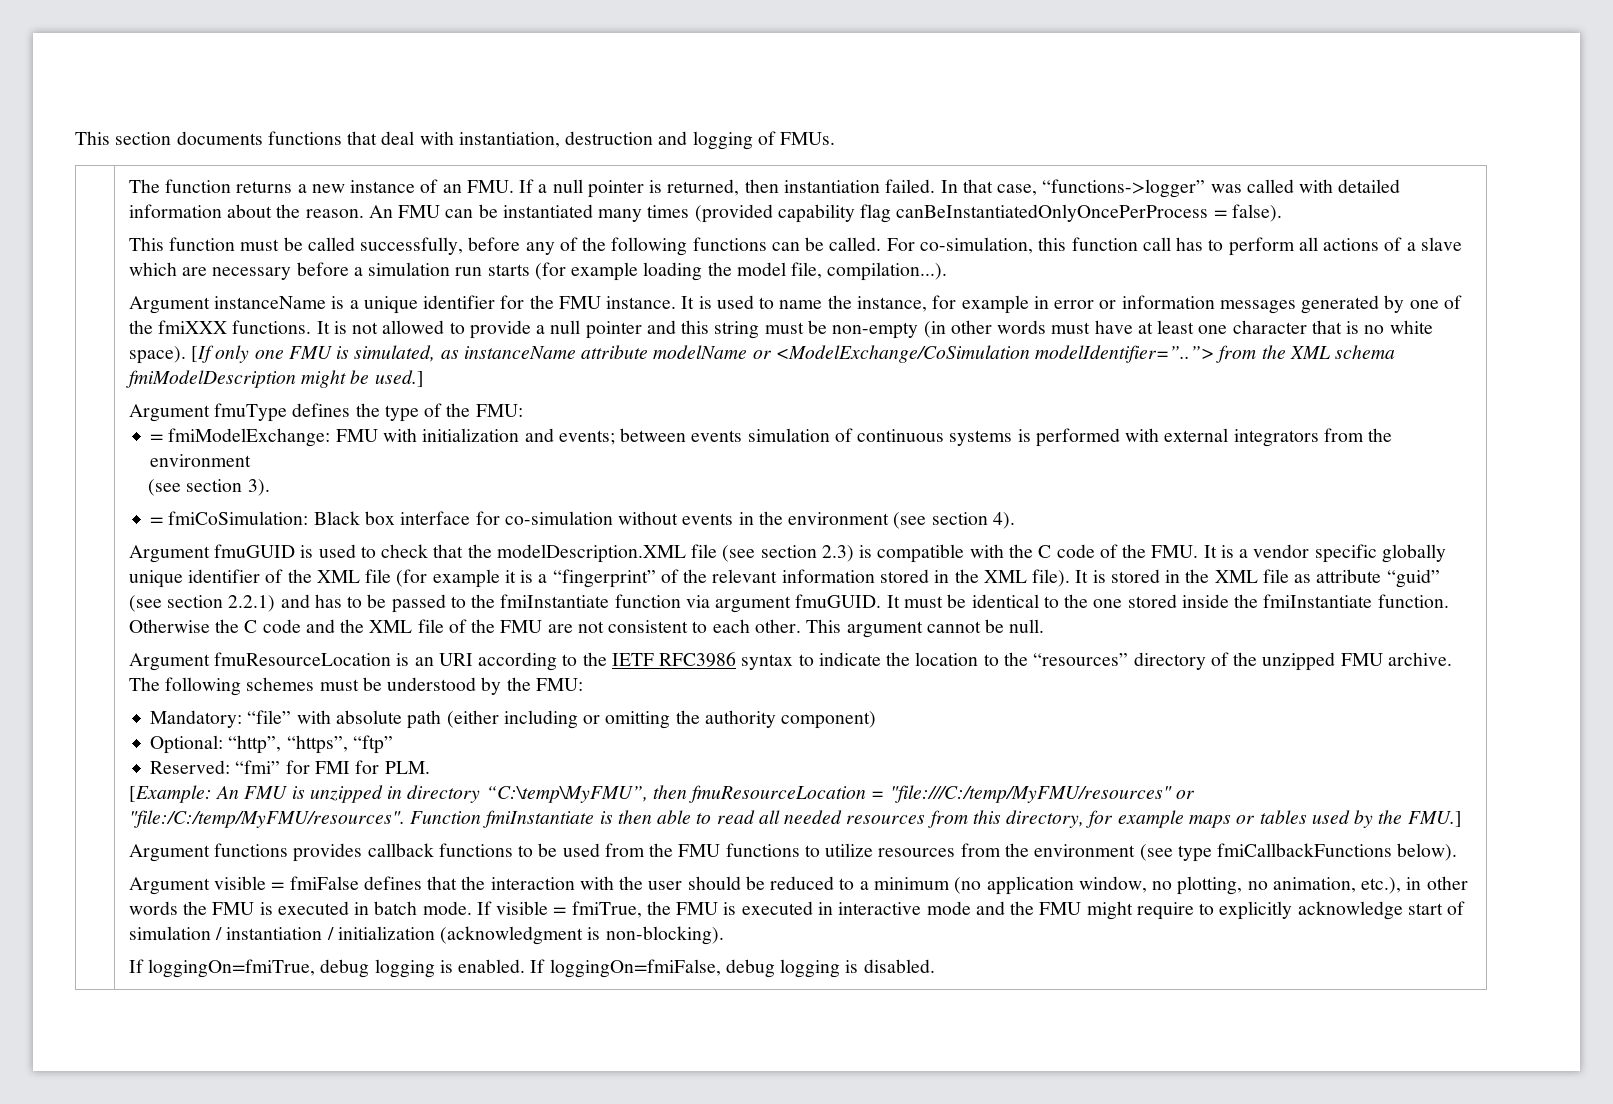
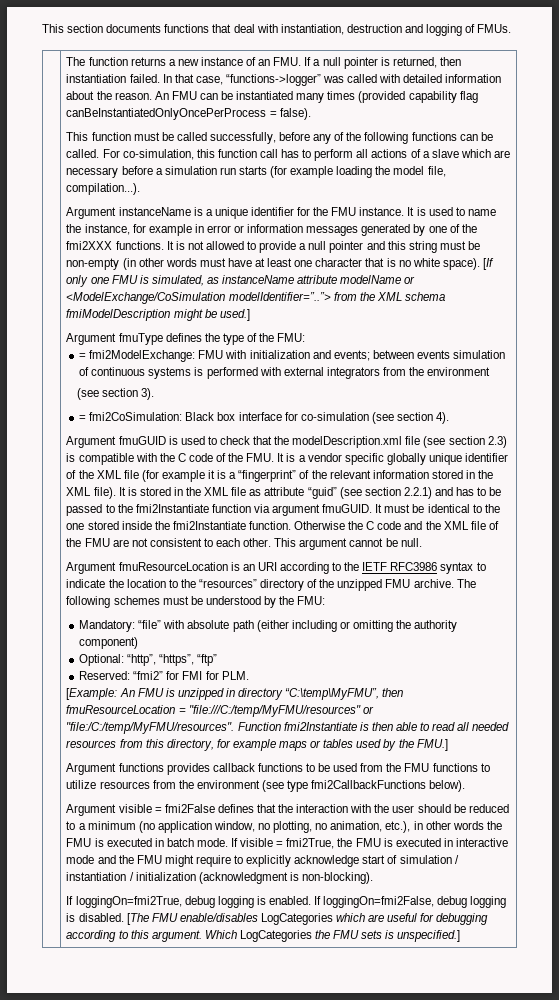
[158,320,228,334] fmiXXX -> [66,241,113,250] fmi2XXX
[168,428,331,447] fmiModelExchange: -> [89,350,196,362] fmi2ModelExchange:
[168,511,309,525] fmiCoSimulation: -> [89,412,183,421] fmi2CoSimulation:
[618,511,890,525] without events in the environment -> (369, 416) none
[496,544,686,563] modelDescription.XML -> [292,436,403,448] modelDescription.xml
[500,594,610,608] fmiInstantiate -> [135,504,209,513] fmi2Instantiate
[1263,594,1373,608] fmiInstantiate -> [172,521,246,530] fmi2Instantiate
[235,760,281,774] “fmi” -> [133,671,164,680] “fmi2”
[483,810,595,828] fmiInstantiate -> [283,722,357,731] fmi2Instantiate
[1217,843,1393,857] fmiCallbackFunctions -> [311,780,427,789] fmi2CallbackFunctions
[289,876,359,890] fmiFalse -> [164,804,215,813] fmi2False
[571,901,642,918] fmiTrue, -> [286,838,335,849] fmi2True,
[148,959,316,978] loggingOn=fmiTrue, -> [75,896,182,908] loggingOn=fmi2True,
[549,959,721,978] loggingOn=fmiFalse, -> [323,896,435,908] loggingOn=fmi2False,
(935, 966) none -> [126,913,489,925] [66,930,461,942] [The FMU enable/disables LogCategories which are useful for debugging according to this argument. Which LogCategories the FMU sets is unspecified.]

